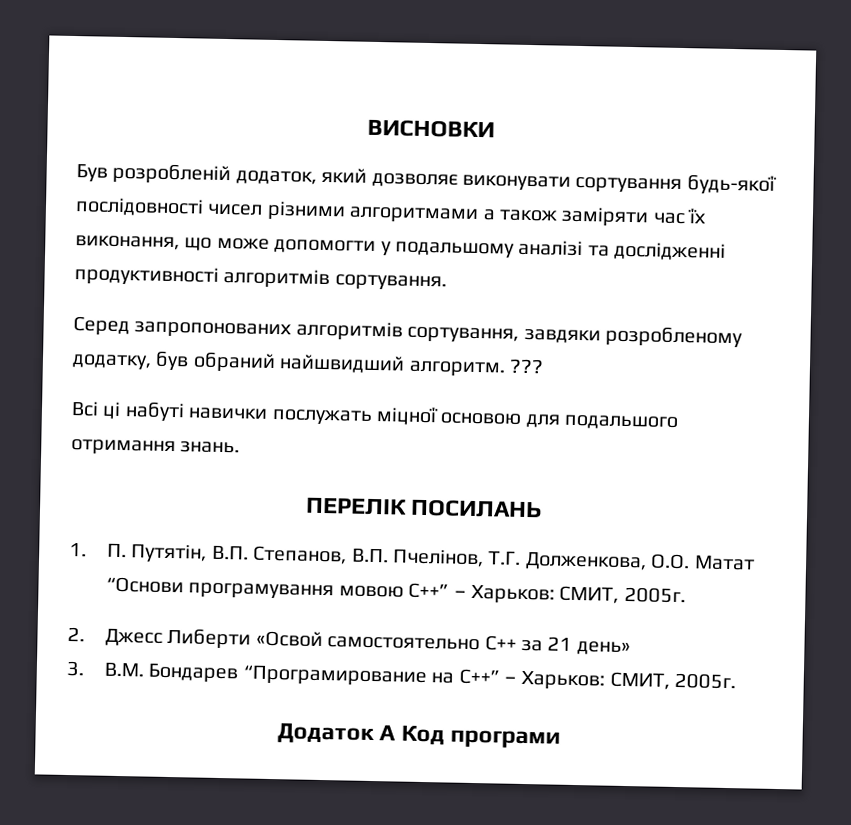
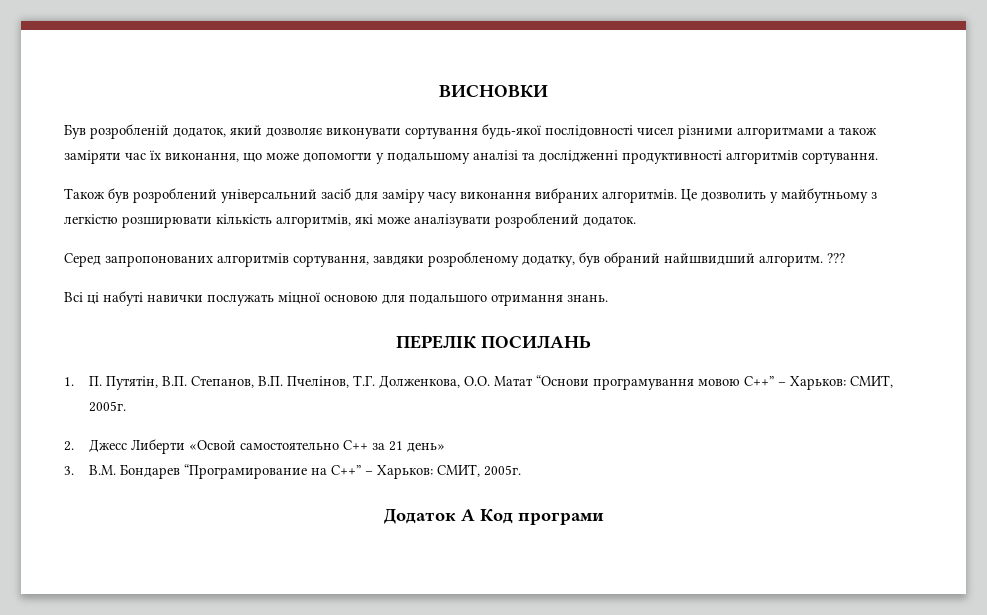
(447, 282) none -> [64,188,877,203] [64,213,636,228] // Також був розроблений універсальний засіб для заміру часу виконання вибраних алгоритмів. Це дозволить у майбутньому з легкістю розширювати кількість алгоритмів, які може аналізувати розроблений додаток.

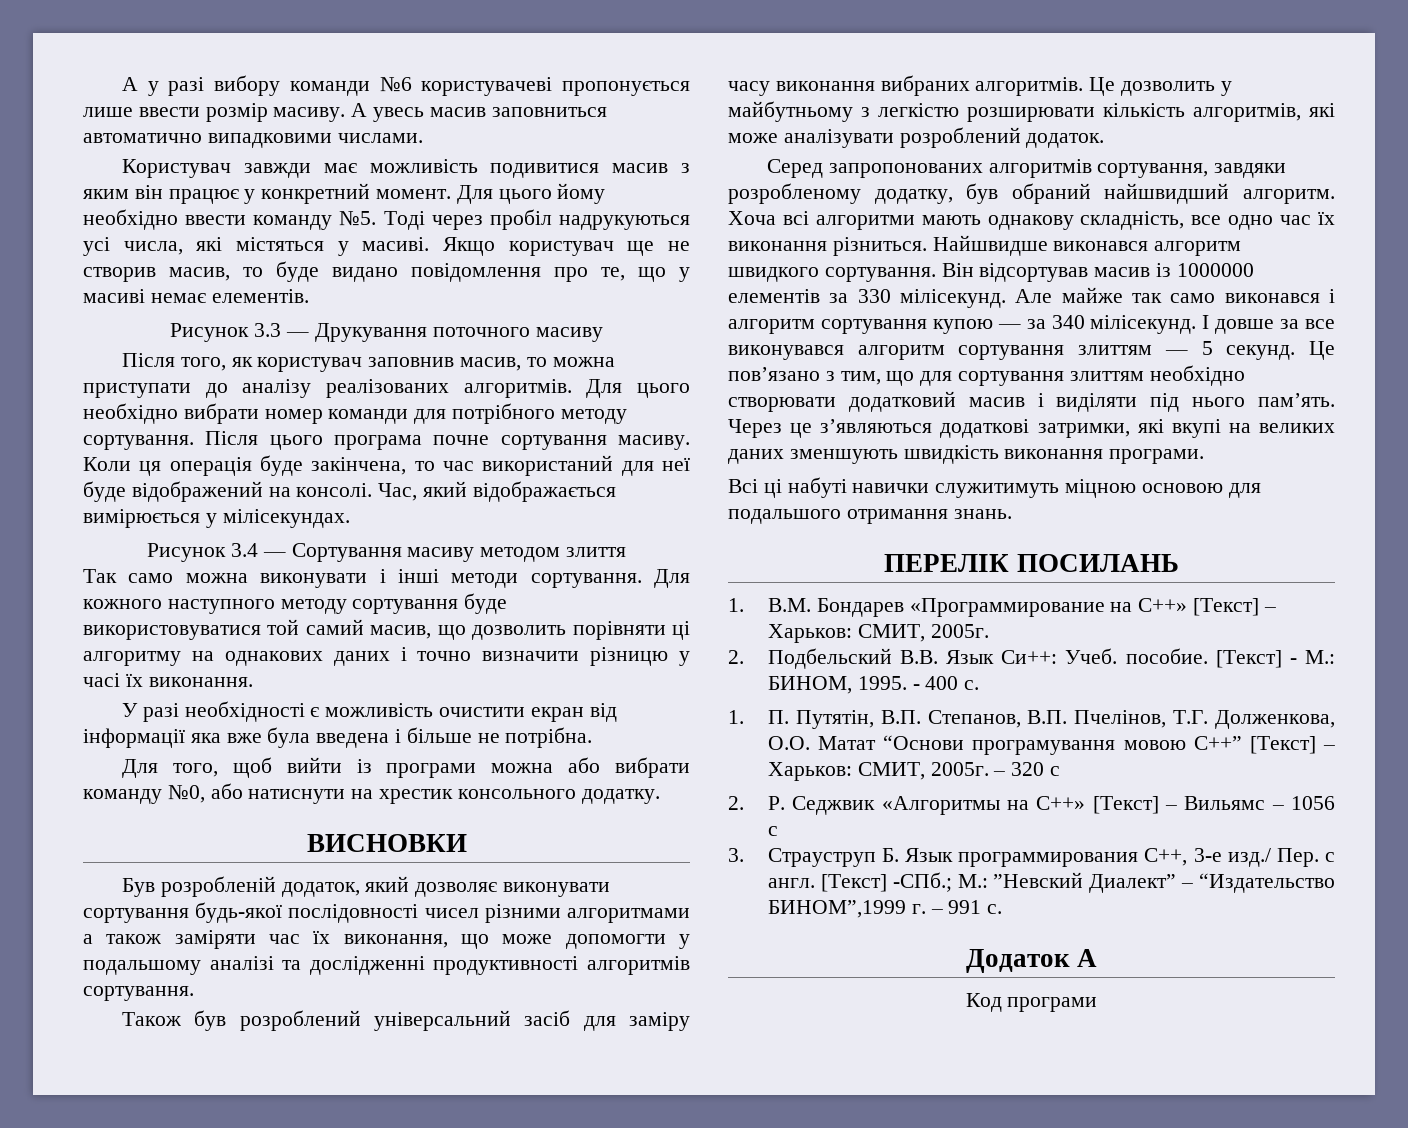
(439, 91) none -> [122,75,690,96] [83,103,607,122] [83,133,423,148] [122,159,690,178] [83,183,606,204] [83,209,691,230] [83,237,690,256] [83,261,690,282] [83,289,309,303] [170,323,603,342] [122,353,615,372] [83,379,690,398] [83,403,627,424] [83,431,690,450] [83,455,690,476] [83,481,616,502] [83,509,350,528] [147,543,626,562] [83,569,690,588] [83,593,508,614] [83,619,691,640] [83,647,690,666] [83,673,253,687] [122,701,617,722] [83,727,593,748] [122,757,690,778] [83,783,660,804] А у разі вибору команди №6 користувачеві пропонується лише ввести розмір масиву. А увесь масив заповниться автоматично випадковими числами. // Користувач завжди має можливість подивитися масив з яким він працює у конкретний момент. Для цього йому необхідно ввести команду №5. Тоді через пробіл надрукуються усі числа, які містяться у масиві. Якщо користувач ще не створив масив, то буде видано повідомлення про те, що у масиві немає елементів. // Рисунок 3.3 — Друкування поточного масиву // Після того, як користувач заповнив масив, то можна приступати до аналізу реалізованих алгоритмів. Для цього необхідно вибрати номер команди для потрібного методу сортування. Після цього програма почне сортування масиву. Коли ця операція буде закінчена, то час використаний для неї буде відображений на консолі. Час, який відображається вимірюється у мілісекундах. // Рисунок 3.4 — Сортування масиву методом злиття // Так само можна виконувати і інші методи сортування. Для кожного наступного методу сортування буде використовуватися той самий масив, що дозволить порівняти ці алгоритму на однакових даних і точно визначити різницю у часі їх виконання. // У разі необхідності є можливість очистити екран від інформації яка вже була введена і більше не потрібна. // Для того, щоб вийти із програми можна або вибрати команду №0, або натиснути на хрестик консольного додатку. //
[827,253,845,263] ??? -> [728,211,1335,230] [728,235,1242,256] [728,263,1254,282] [728,287,1335,308] [728,315,1335,334] [728,341,1335,360] [728,365,1245,386] [728,391,1335,412] [728,419,1335,438] [728,445,1205,464] Хоча всі алгоритми мають однакову складність, все одно час їх виконання різниться. Найшвидше виконався алгоритм швидкого сортування. Він відсортував масив із 1000000 елементів за 330 мілісекунд. Але майже так само виконався і алгоритм сортування купою — за 340 мілісекунд. І довше за все виконувався алгоритм сортування злиттям — 5 секунд. Це пов’язано з тим, що для сортування злиттям необхідно створювати додатковий масив і виділяти під нього пам’ять. Через це з’являються додаткові затримки, які вкупі на великих даних зменшують швидкість виконання програми.
[207,292,320,306] послужать міцної -> [935,479,1137,498] служитимуть міцною
(591, 341) none -> [728,598,1276,617] [767,624,989,643] [728,648,1335,669] [767,676,980,694] // 1. В.М. Бондарев «Программирование на С++» [Текст] – Харьков: СМИТ, 2005г. // 2. Подбельский В.В. Язык Си++: Учеб. пособие. [Текст] - М.: БИНОМ, 1995. - 400 с.
[777,375,893,390] [88,401,126,412] [64,439,445,454] [64,464,521,479] – Харьков: СМИТ, 2005г. // 2. Джесс Либерти «Освой самостоятельно С++ за 21 день» // 3. В.М. Бондарев “Програмирование на С++” – Харьков: СМИТ, 2005г. -> [1249,736,1335,754] [767,762,1060,781] [728,796,1335,815] [767,826,778,836] [728,848,1335,867] [767,872,1335,893] [767,900,1003,918] [Текст] – Харьков: СМИТ, 2005г. – 320 с // 2. Р. Седжвик «Алгоритмы на C++» [Текст] – Вильямс – 1056 с // 3. Страуструп Б. Язык программирования C++, 3-е изд./ Пер. с англ. [Текст] -СПб.; М.: ”Невский Диалект” – “Издательство БИНОМ”,1999 г. – 991 с.
(475, 515) none -> (1098, 958) //

